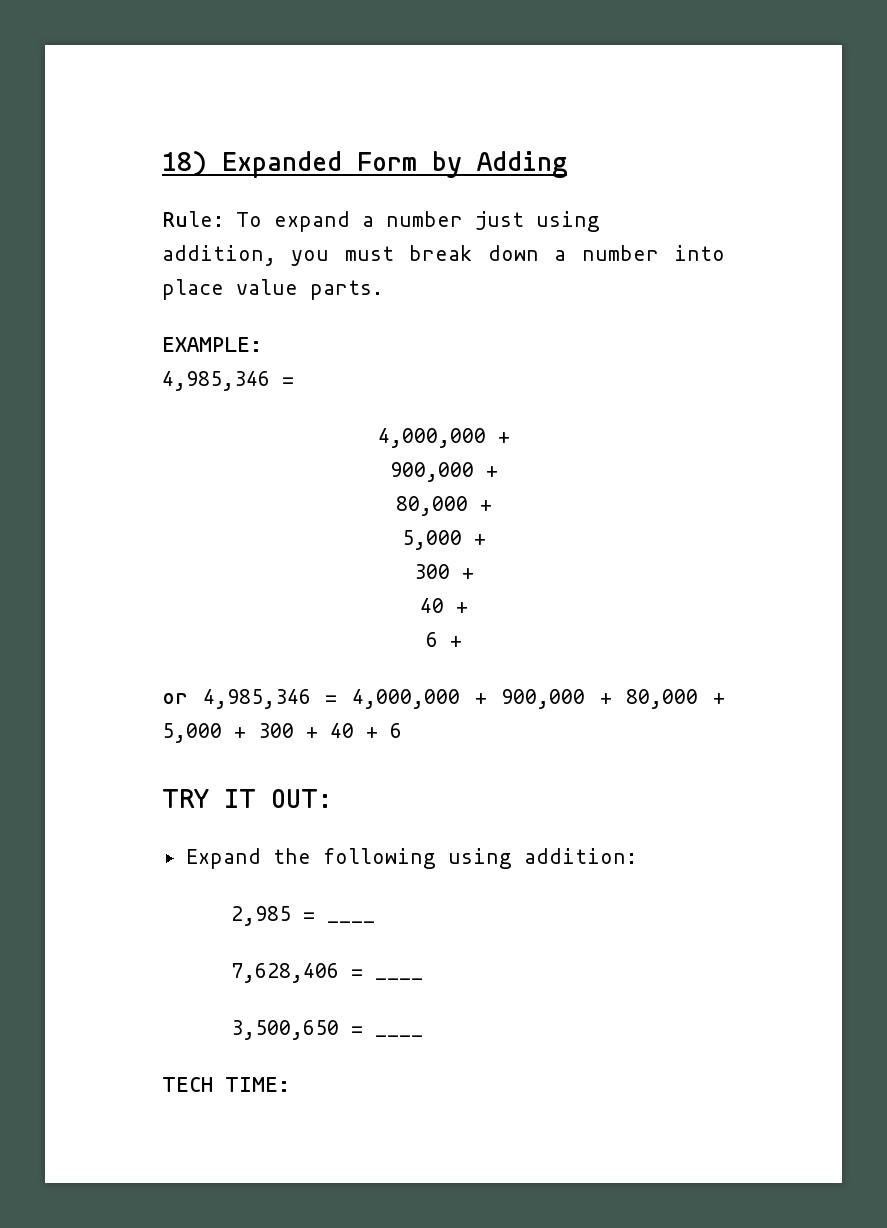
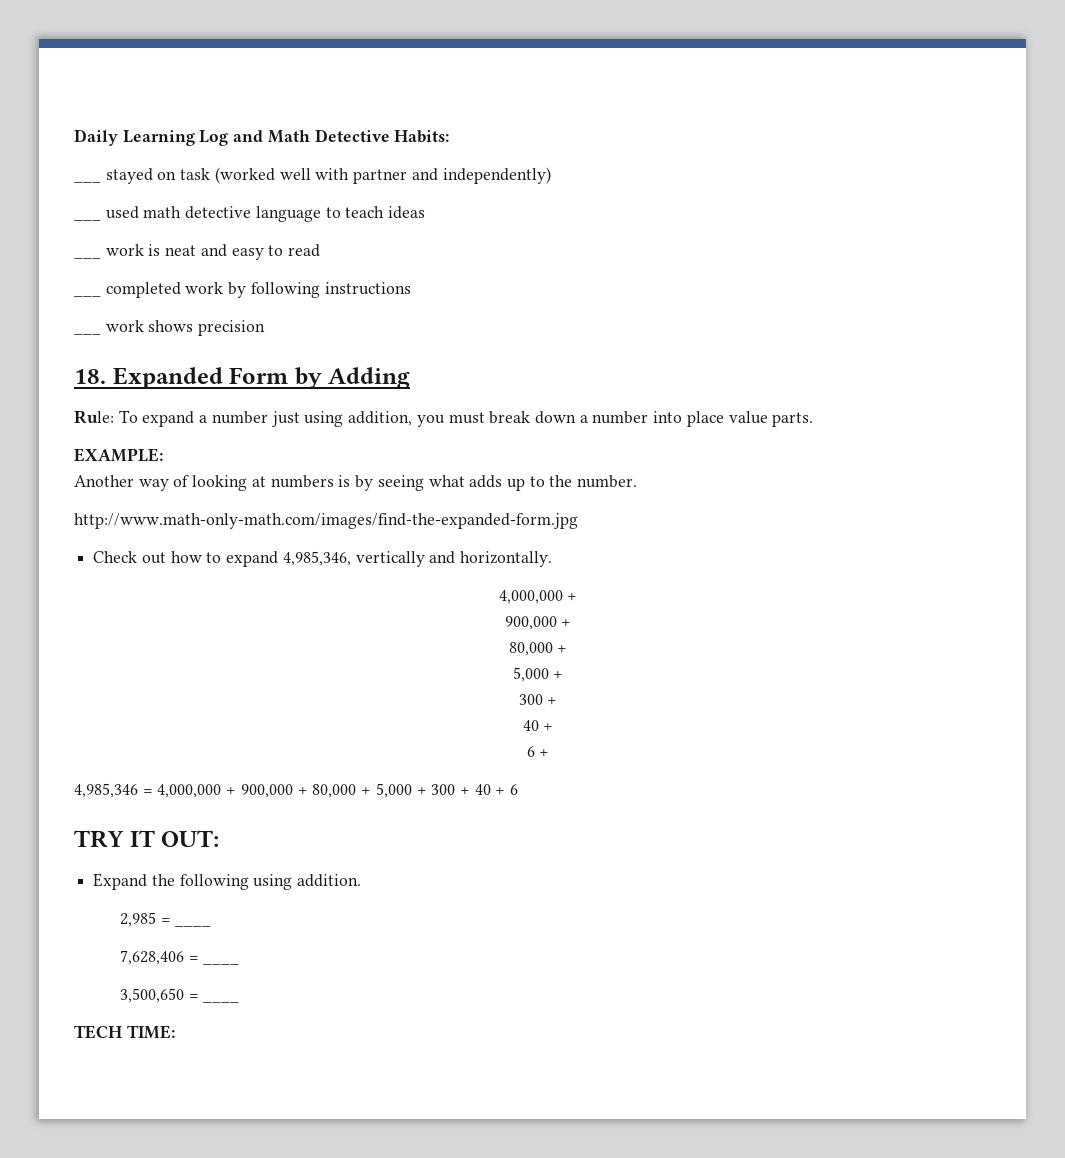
[162,151,207,176] 18) -> [74,129,450,146] [74,167,551,184] [74,206,426,222] [74,256,101,259] [105,244,321,260] [74,282,411,298] [74,332,101,335] [105,320,266,336] [74,369,106,384] Daily Learning Log and Math Detective Habits: // ___ stayed on task (worked well with partner and independently) // ___ used math detective language to teach ideas // ___ work is neat and easy to read // ___ completed work by following instructions // ___ work shows precision // 18.
[162,371,294,391] 4,985,346 = -> [74,475,638,491] [74,513,578,529] [93,551,553,567] Another way of looking at numbers is by seeing what adds up to the number. // http://www.math-only-math.com/images/find-the-expanded-form.jpg // Check out how to expand 4,985,346, vertically and horizontally.
[162,693,188,704] or -> (550, 753) none
[523,848,637,864] addition: -> [297,874,362,887] addition.

